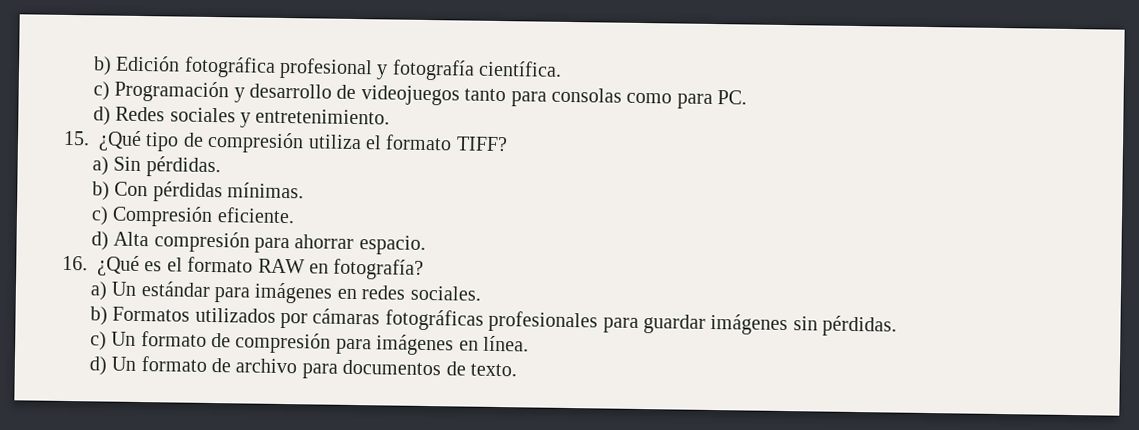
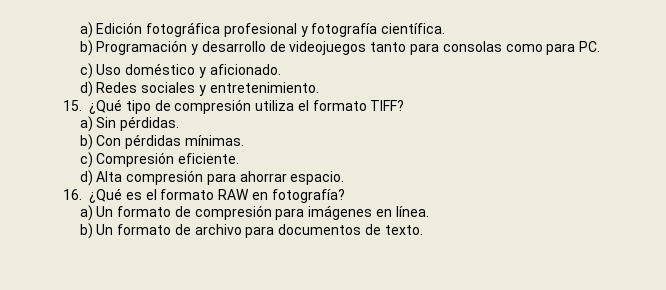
[92,56,112,76] b) -> [79,22,93,38] a)
[92,81,110,101] c) -> [79,40,93,56] b)
(748, 97) none -> [79,63,281,79] // c) Uso doméstico y aficionado.
[140,281,481,304] [89,306,898,337] [89,331,137,351] estándar para imágenes en redes sociales. // b) Formatos utilizados por cámaras fotográficas profesionales para guardar imágenes sin pérdidas. // c) Un -> (114, 211) none
[88,356,107,376] d) -> [79,223,93,239] b)

